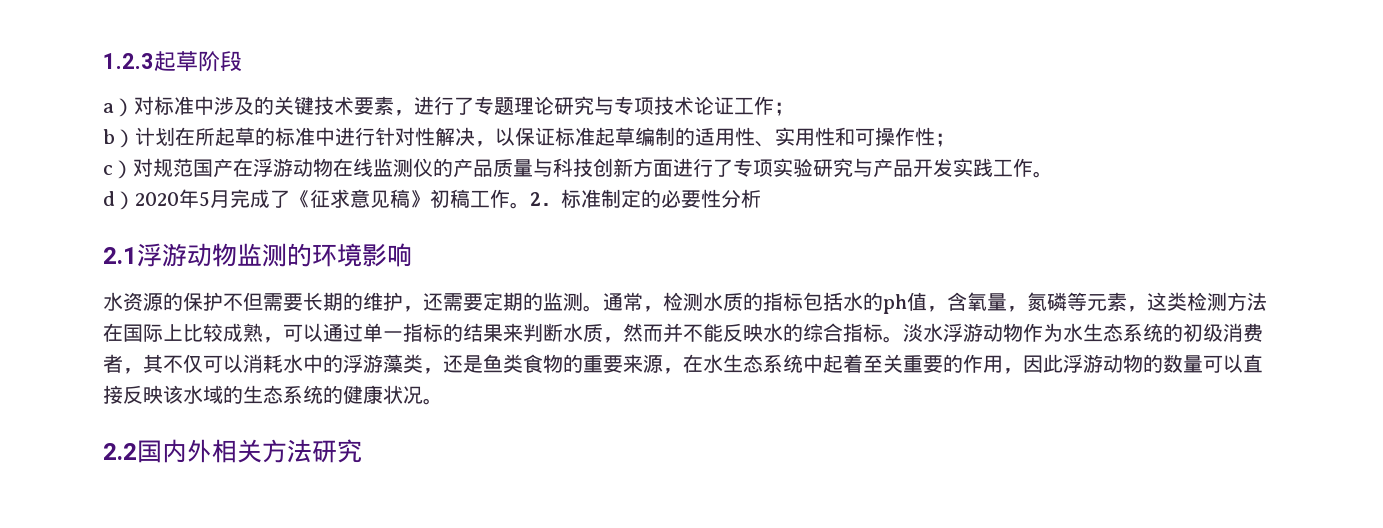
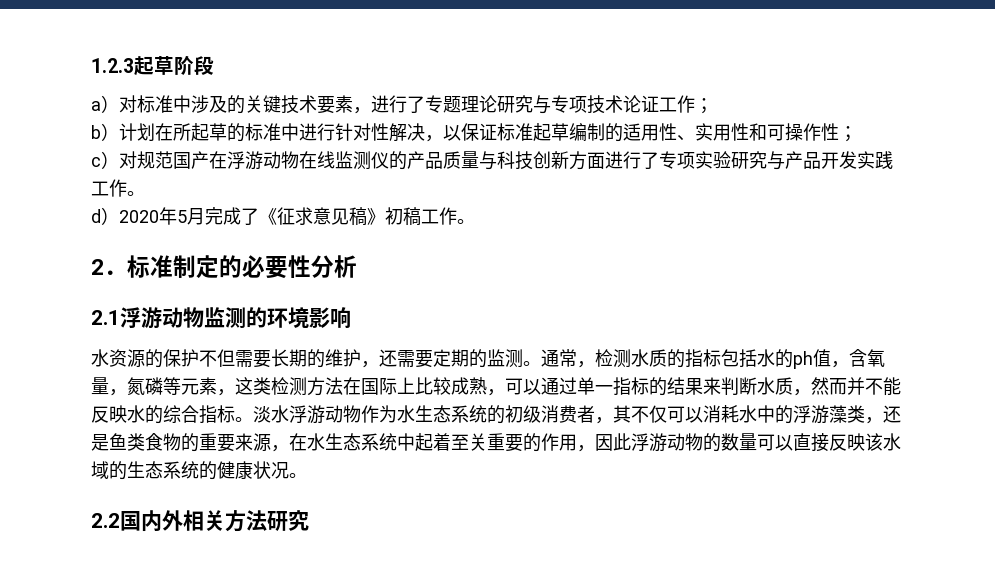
(530, 205) none -> (475, 221) //

